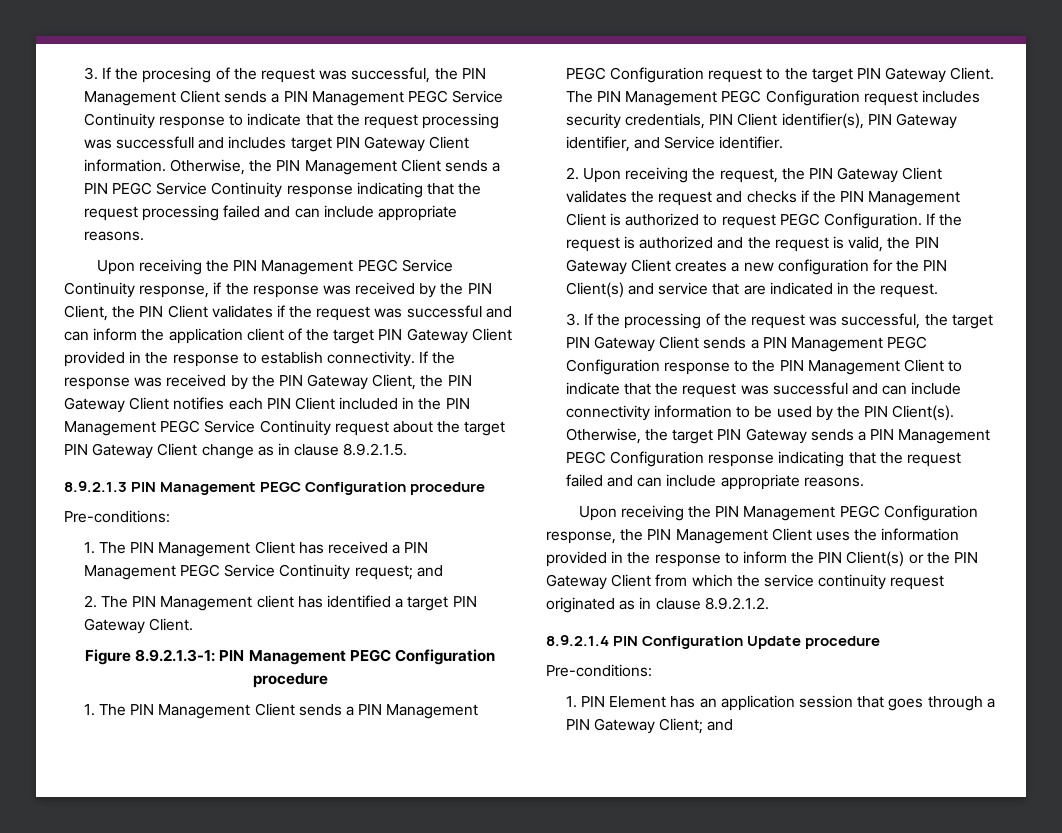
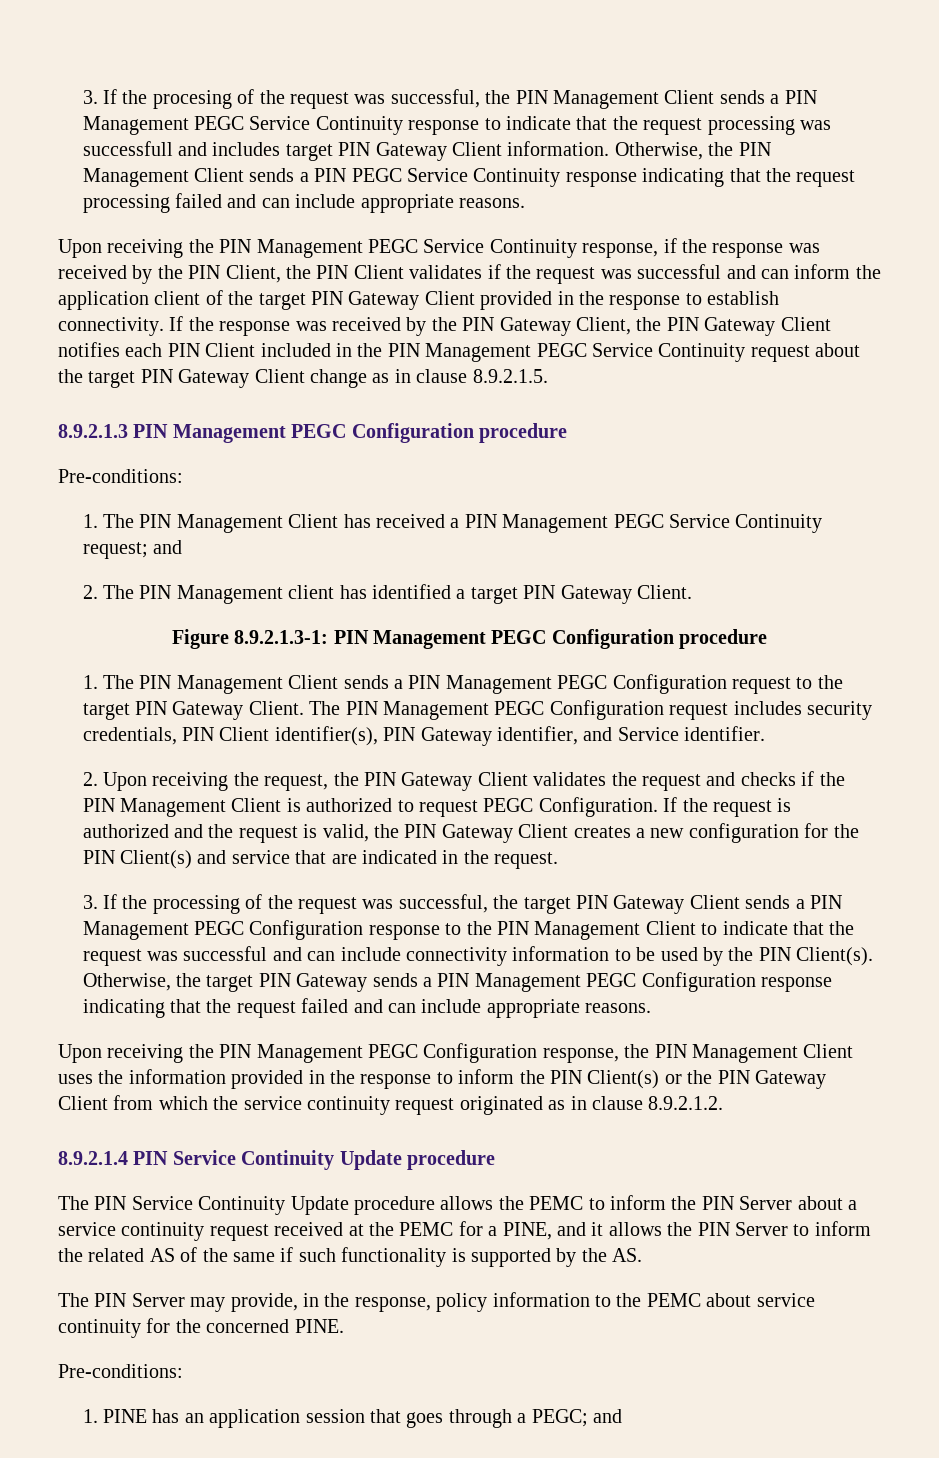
[642,636,881,649] [546,664,652,677] [565,696,667,708] Configuration Update procedure // Pre-conditions: // 1. PIN Element -> [172,1150,495,1170] [58,1195,857,1215] [58,1221,871,1241] [58,1247,643,1267] [58,1292,815,1312] [58,1318,344,1338] [58,1364,183,1378] [82,1409,147,1423] Service Continuity Update procedure // The PIN Service Continuity Update procedure allows the PEMC to inform the PIN Server about a service continuity request received at the PEMC for a PINE, and it allows the PIN Server to inform the related AS of the same if such functionality is supported by the AS. // The PIN Server may provide, in the response, policy information to the PEMC about service continuity for the concerned PINE. // Pre-conditions: // 1. PINE
[565,718,704,734] PIN Gateway Client; -> [531,1409,588,1427] PEGC;

